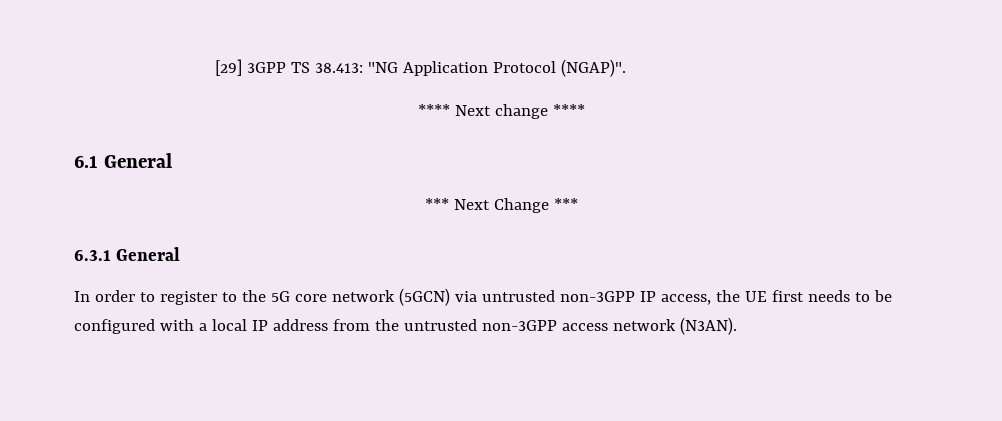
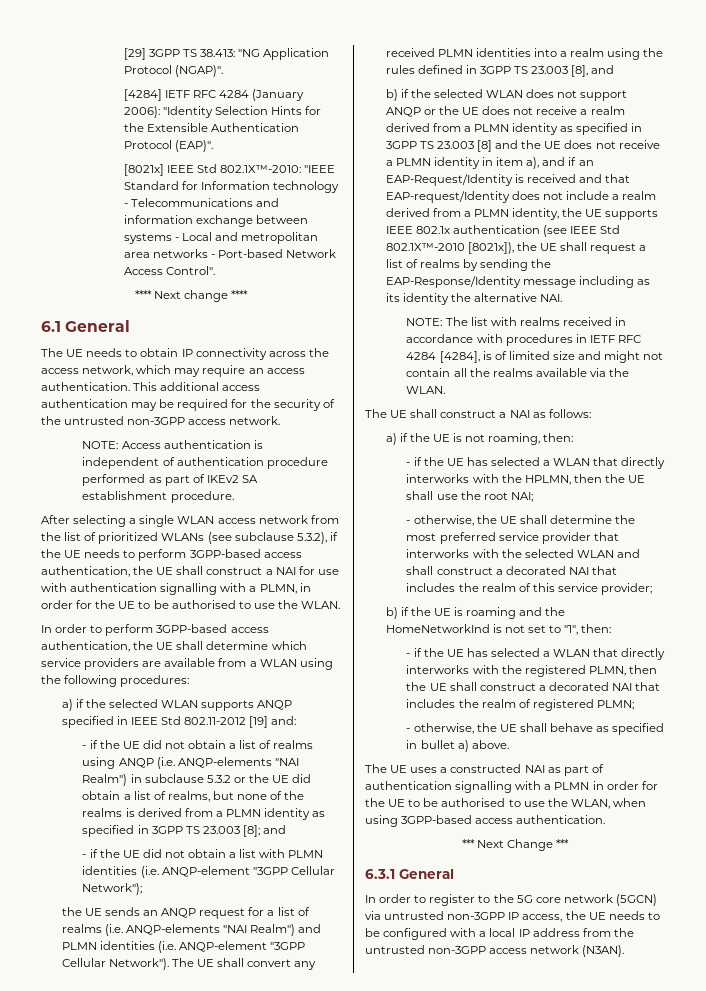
(626, 68) none -> [123,89,305,101] [123,106,322,118] [123,123,300,132] [123,140,213,152] [123,164,336,176] [123,181,340,193] [123,198,280,207] [123,215,309,227] [123,232,319,244] [123,249,337,258] [123,266,215,275] // [4284] IETF RFC 4284 (January 2006): "Identity Selection Hints for the Extensible Authentication Protocol (EAP)". // [8021x] IEEE Std 802.1X™-2010: "IEEE Standard for Information technology - Telecommunications and information exchange between systems - Local and metropolitan area networks - Port-based Network Access Control".
(172, 160) none -> [41,348,329,360] [41,365,305,377] [41,382,261,391] [41,399,335,411] [41,416,281,425] [82,440,263,449] [82,457,328,469] [82,474,258,486] [82,491,234,503] [41,515,339,527] [41,532,338,544] [41,549,302,561] [41,566,339,577] [41,583,311,595] [41,600,341,609] [41,624,269,636] [41,641,307,652] [41,658,333,670] [41,675,190,687] [61,699,293,711] [61,716,297,728] [82,740,314,749] [82,757,299,769] [82,774,312,786] [82,791,305,802] [82,808,326,820] [82,825,287,837] [82,849,324,858] [82,866,335,878] [82,883,143,895] [61,907,310,919] [61,924,322,936] [61,941,306,953] [61,958,317,970] [385,48,664,60] [385,65,615,77] [385,89,628,101] [385,106,625,117] [385,123,643,135] [385,140,660,152] [385,157,594,169] [385,174,631,186] [385,191,657,203] [385,208,659,220] [385,225,621,237] [385,242,647,254] [385,259,552,271] [385,276,651,288] [385,293,563,305] [406,317,627,326] [406,334,641,346] [406,351,664,363] [406,368,630,377] [406,386,446,394] [365,409,591,418] [385,433,574,445] [406,457,666,469] [406,474,646,485] [406,491,533,502] [406,515,636,526] [406,532,619,544] [406,549,640,558] [406,566,617,575] [406,583,653,595] [385,607,566,619] [385,624,612,635] [406,648,666,660] [406,665,657,677] [406,682,661,691] [406,699,634,711] [406,723,665,735] [406,740,509,752] [365,764,604,776] [365,781,658,793] [365,798,646,809] [365,815,606,827] // The UE needs to obtain IP connectivity across the access network, which may require an access authentication. This additional access authentication may be required for the security of the untrusted non-3GPP access network. // NOTE: Access authentication is independent of authentication procedure performed as part of IKEv2 SA establishment procedure. // After selecting a single WLAN access network from the list of prioritized WLANs (see subclause 5.3.2), if the UE needs to perform 3GPP-based access authentication, the UE shall construct a NAI for use with authentication signalling with a PLMN, in order for the UE to be authorised to use the WLAN. // In order to perform 3GPP-based access authentication, the UE shall determine which service providers are available from a WLAN using the following procedures: // a) if the selected WLAN supports ANQP specified in IEEE Std 802.11-2012 [19] and: // - if the UE did not obtain a list of realms using ANQP (i.e. ANQP-elements "NAI Realm") in subclause 5.3.2 or the UE did obtain a list of realms, but none of the realms is derived from a PLMN identity as specified in 3GPP TS 23.003 [8]; and // - if the UE did not obtain a list with PLMN identities (i.e. ANQP-element "3GPP Cellular Network"); // the UE sends an ANQP request for a list of realms (i.e. ANQP-elements "NAI Realm") and PLMN identities (i.e. ANQP-element "3GPP Cellular Network"). The UE shall convert any received PLMN identities into a realm using the rules defined in 3GPP TS 23.003 [8], and // b) if the selected WLAN does not support ANQP or the UE does not receive a realm derived from a PLMN identity as specified in 3GPP TS 23.003 [8] and the UE does not receive a PLMN identity in item a), and if an EAP-Request/Identity is received and that EAP-request/Identity does not include a realm derived from a PLMN identity, the UE supports IEEE 802.1x authentication (see IEEE Std 802.1X™-2010 [8021x]), the UE shall request a list of realms by sending the EAP-Response/Identity message including as its identity the alternative NAI. // NOTE: The list with realms received in accordance with procedures in IETF RFC 4284 [4284], is of limited size and might not contain all the realms available via the WLAN. // The UE shall construct a NAI as follows: // a) if the UE is not roaming, then: // - if the UE has selected a WLAN that directly interworks with the HPLMN, then the UE shall use the root NAI; // - otherwise, the UE shall determine the most preferred service provider that interworks with the selected WLAN and shall construct a decorated NAI that includes the realm of this service provider; // b) if the UE is roaming and the HomeNetworkInd is not set to "1", then: // - if the UE has selected a WLAN that directly interworks with the registered PLMN, then the UE shall construct a decorated NAI that includes the realm of registered PLMN; // - otherwise, the UE shall behave as specified in bullet a) above. // The UE uses a constructed NAI as part of authentication signalling with a PLMN in order for the UE to be authorised to use the WLAN, when using 3GPP-based access authentication.
[771,290,804,302] first -> (606, 916) none

